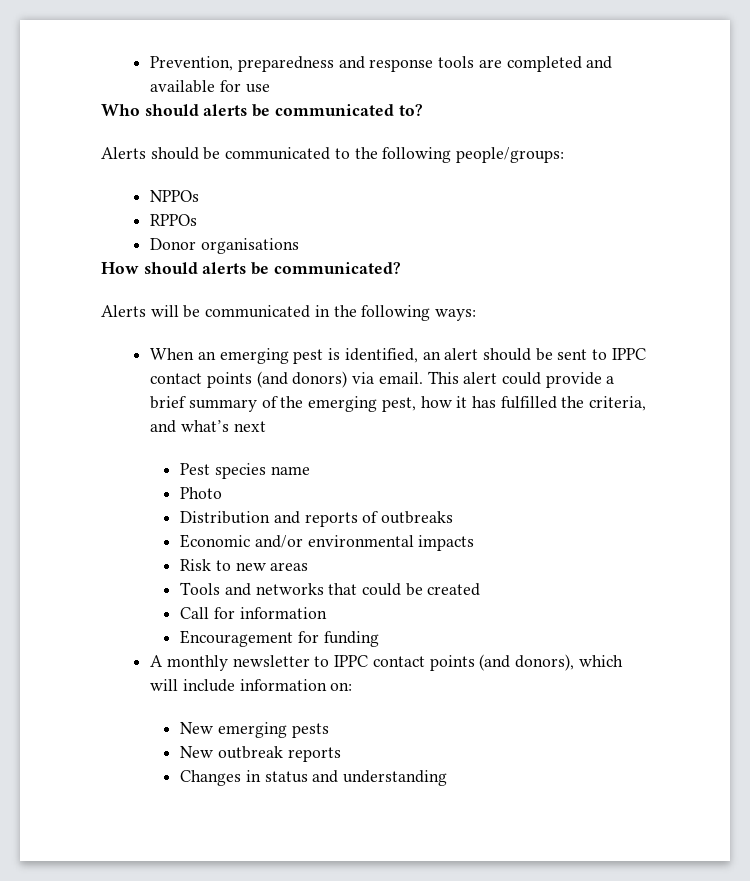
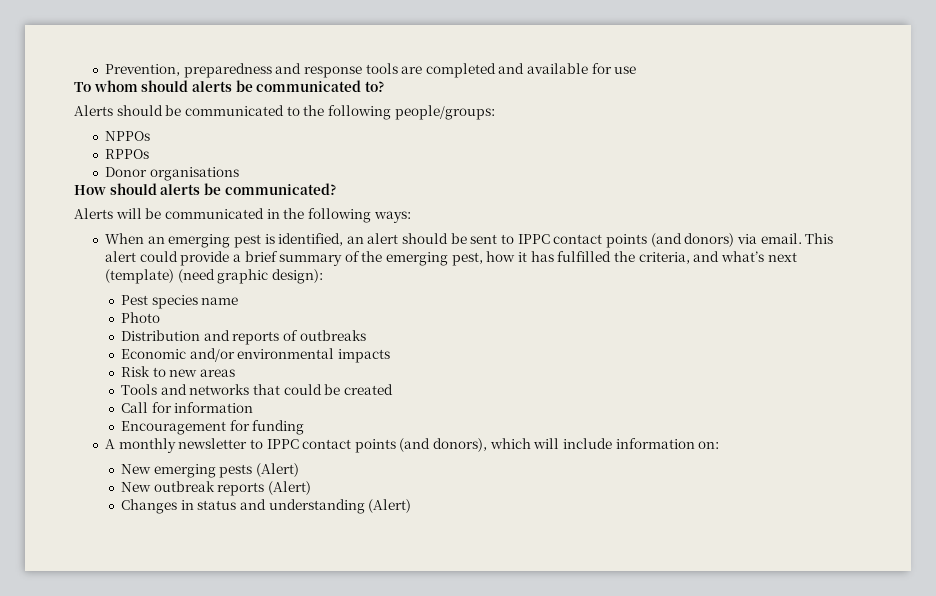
[101,104,140,116] Who -> [74,80,138,92] To whom
(266, 426) none -> [104,269,323,284] (template) (need graphic design):
(329, 730) none -> [255,463,299,477] (Alert)
(341, 754) none -> [267,481,311,495] (Alert)
(447, 778) none -> [368,499,412,513] (Alert)

